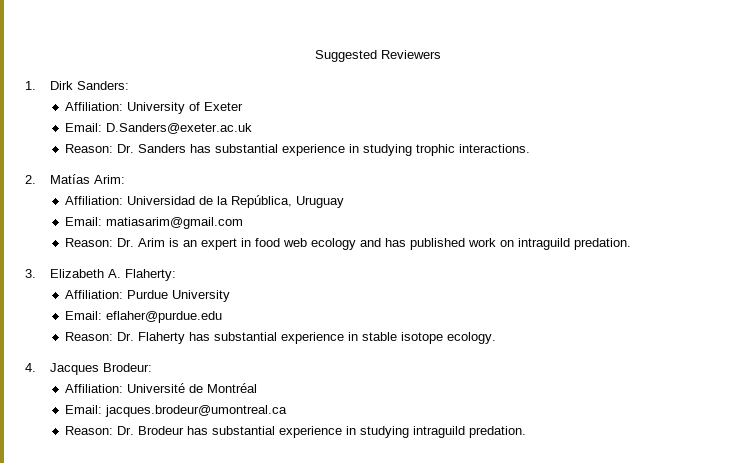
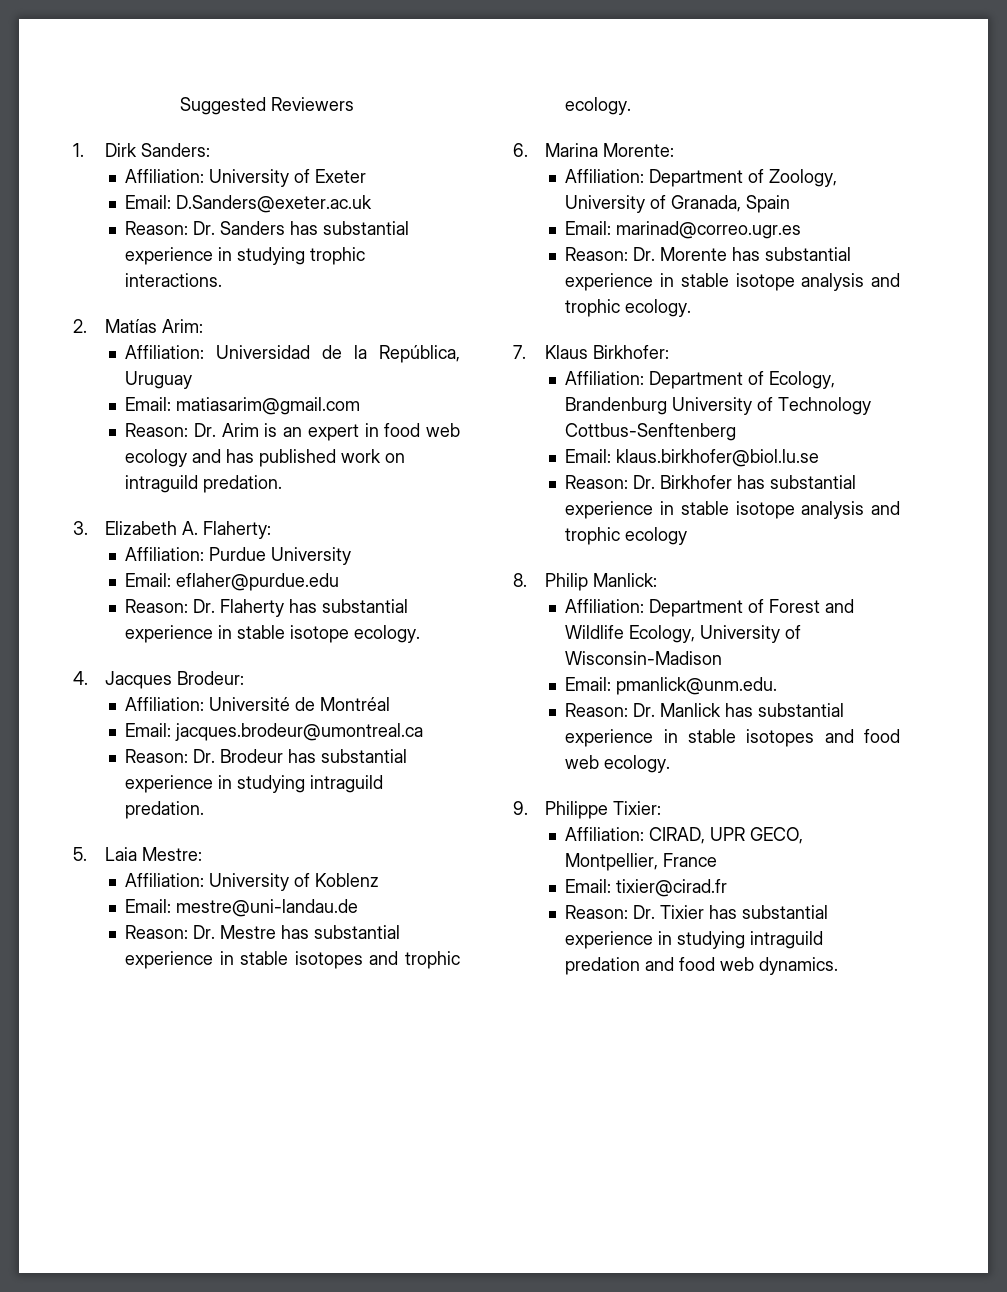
(526, 432) none -> [73,847,203,861] [125,873,380,891] [125,899,359,917] [125,925,401,939] [125,951,460,969] [565,97,632,115] [513,143,675,157] [565,169,838,187] [565,195,791,213] [565,221,802,239] [565,247,852,261] [565,273,900,291] [565,299,692,317] [513,345,670,359] [565,371,836,389] [565,397,872,415] [565,423,737,441] [565,449,820,467] [565,475,857,489] [565,501,900,519] [565,527,688,545] [513,573,658,591] [565,599,855,617] [565,625,802,643] [565,651,723,665] [565,677,778,695] [565,703,845,717] [565,729,900,747] [565,755,671,773] [513,801,662,819] [565,827,804,844] [565,853,718,871] [565,879,728,897] [565,905,829,919] [565,931,824,949] [565,957,839,975] // 5. Laia Mestre: // Affiliation: University of Koblenz // Email: mestre@uni-landau.de // Reason: Dr. Mestre has substantial experience in stable isotopes and trophic ecology. // 6. Marina Morente: // Affiliation: Department of Zoology, University of Granada, Spain // Email: marinad@correo.ugr.es // Reason: Dr. Morente has substantial experience in stable isotope analysis and trophic ecology. // 7. Klaus Birkhofer: // Affiliation: Department of Ecology, Brandenburg University of Technology Cottbus-Senftenberg // Email: klaus.birkhofer@biol.lu.se // Reason: Dr. Birkhofer has substantial experience in stable isotope analysis and trophic ecology // 8. Philip Manlick: // Affiliation: Department of Forest and Wildlife Ecology, University of Wisconsin-Madison // Email: pmanlick@unm.edu. // Reason: Dr. Manlick has substantial experience in stable isotopes and food web ecology. // 9. Philippe Tixier: // Affiliation: CIRAD, UPR GECO, Montpellier, France // Email: tixier@cirad.fr // Reason: Dr. Tixier has substantial experience in studying intraguild predation and food web dynamics.

